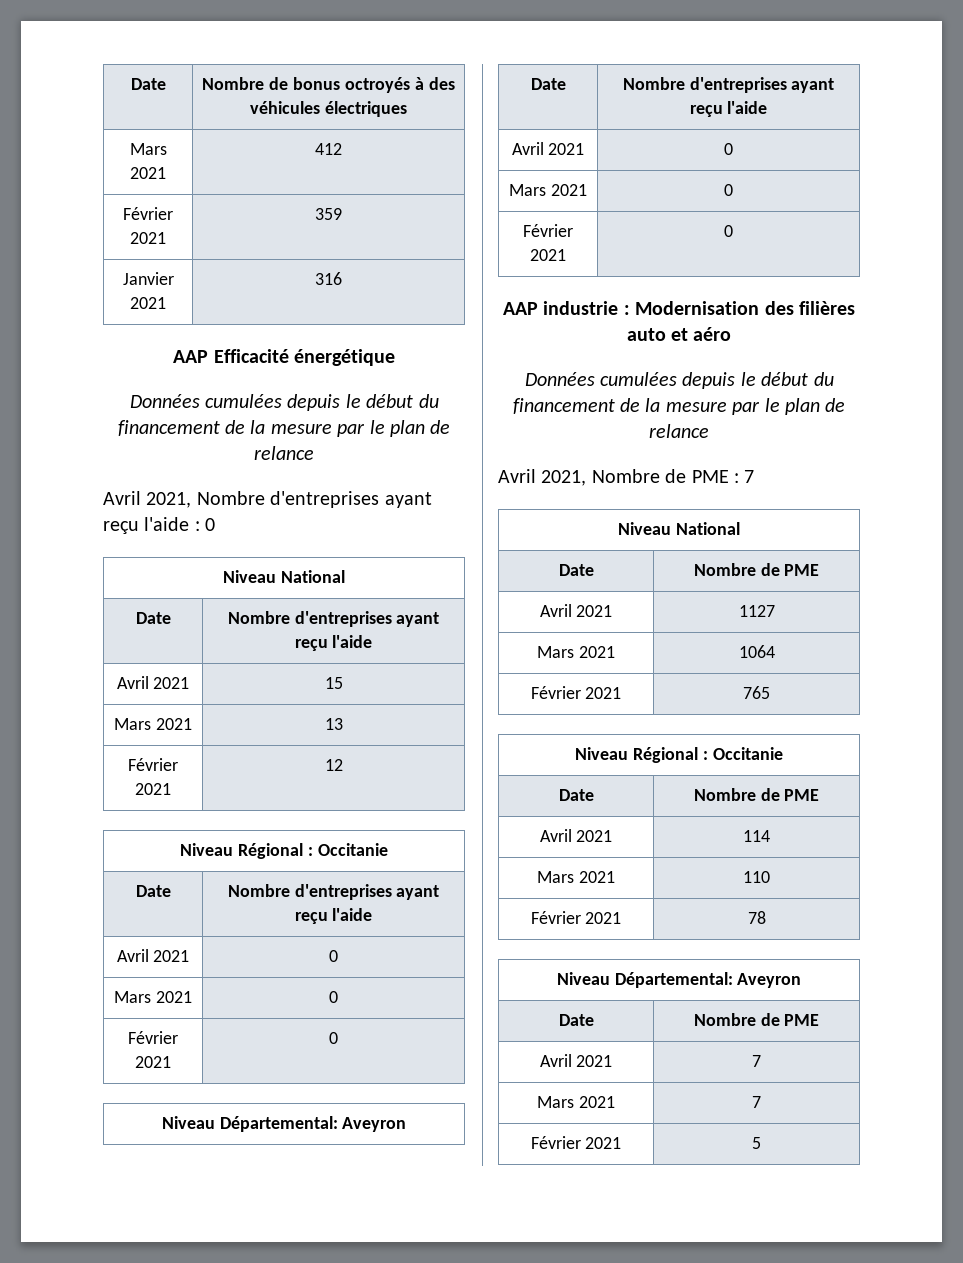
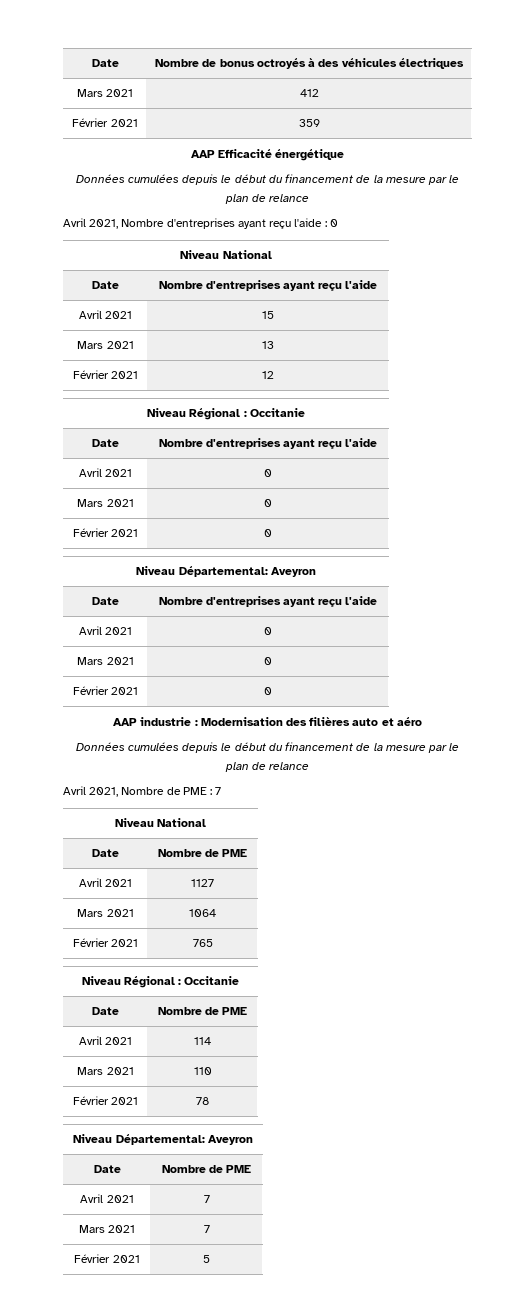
[122,272,174,285] [130,297,166,309] [315,272,342,285] // Janvier 2021 | 316 -> (320, 123) none

